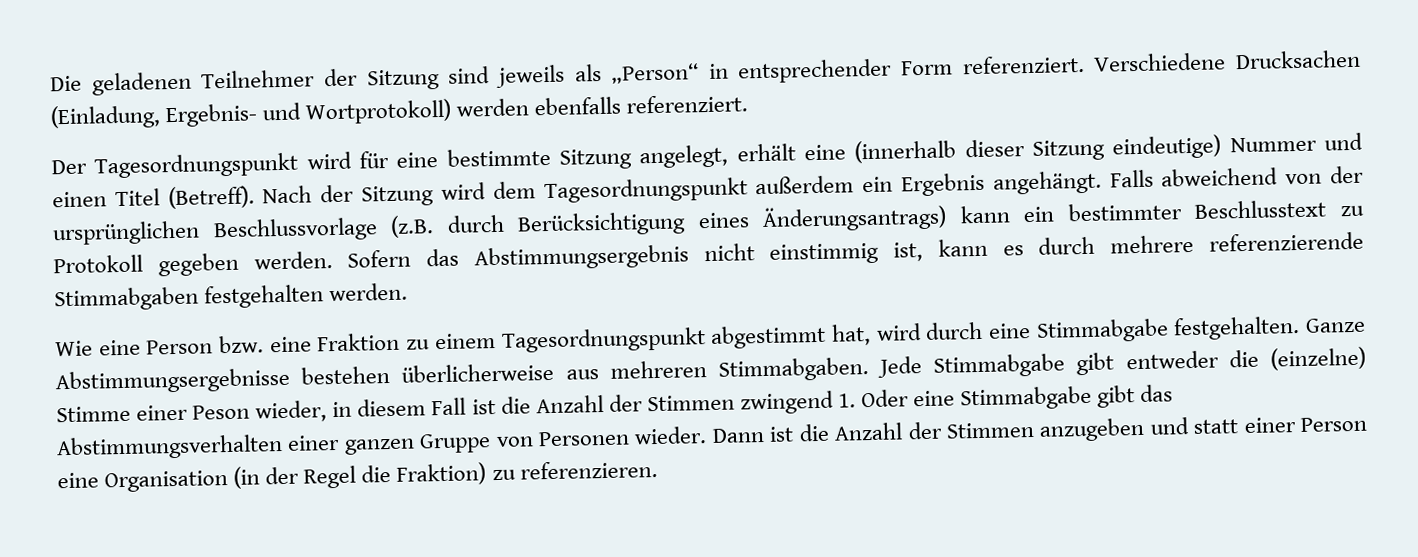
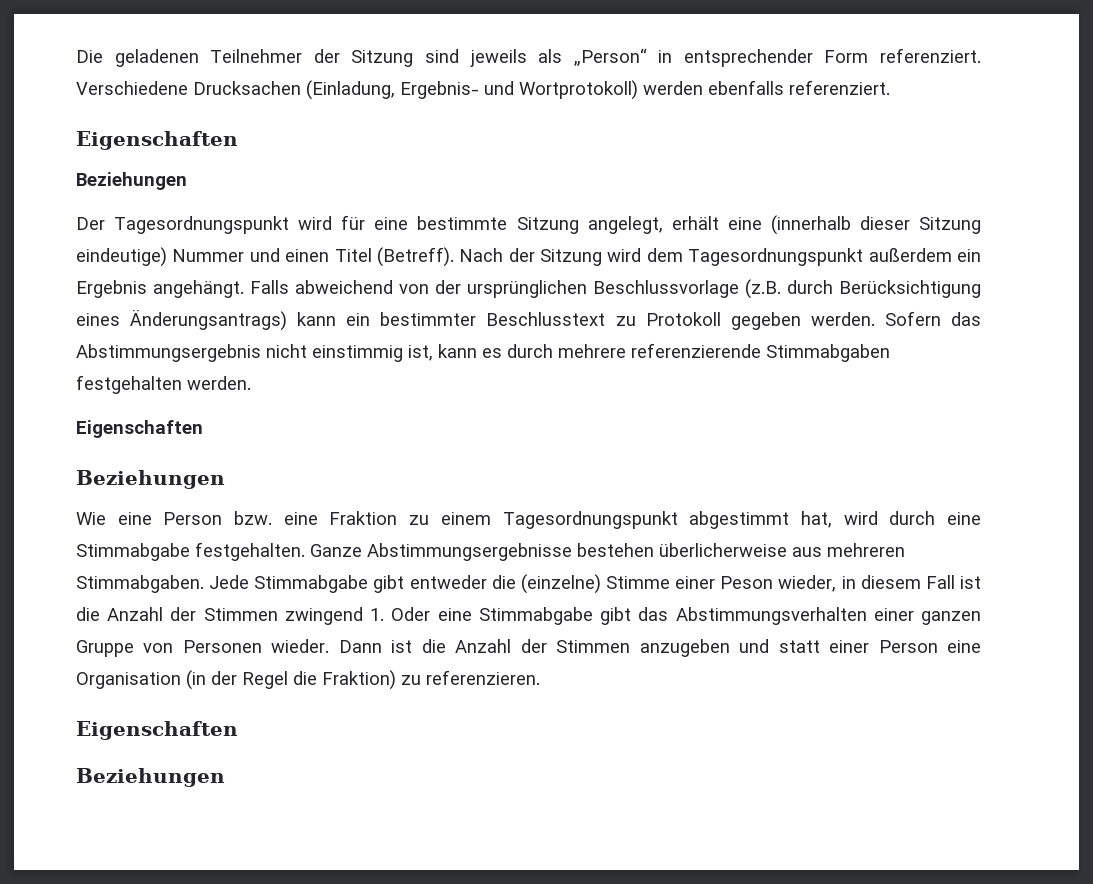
(749, 104) none -> [76,131,238,150] [76,172,187,190] // Eigenschaften // Beziehungen
(409, 292) none -> [76,420,203,438] [76,470,225,489] // Eigenschaften // Beziehungen
(658, 469) none -> [76,721,238,740] [76,768,225,787] // Eigenschaften // Beziehungen

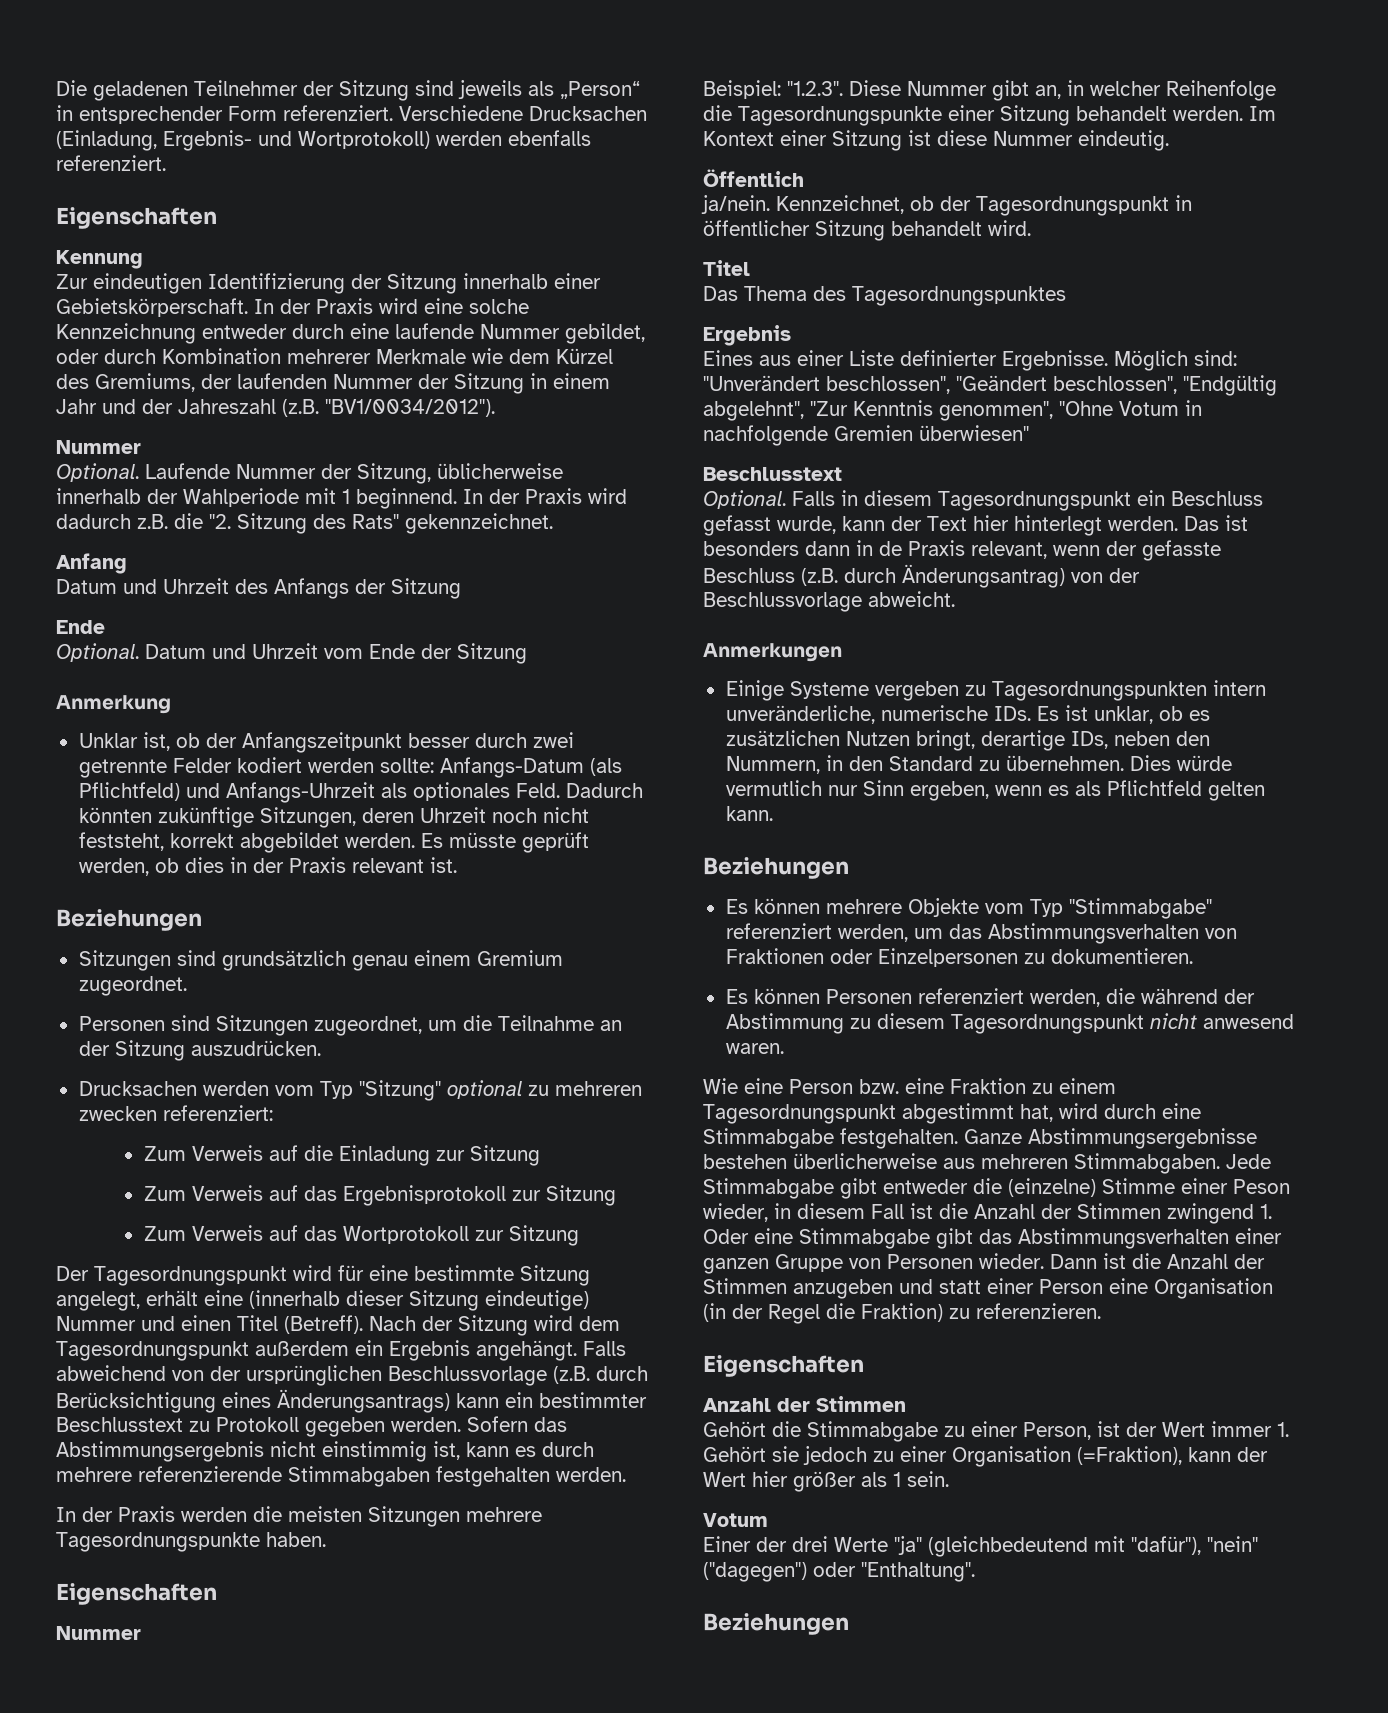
[76,172,187,190] Beziehungen -> [56,250,143,269] [56,273,601,294] [56,298,529,317] [56,323,645,344] [56,348,613,364] [56,373,610,394] [56,399,495,417] [56,440,141,454] [56,463,563,484] [56,488,627,509] [56,513,553,534] [56,553,127,574] [56,578,461,599] [56,620,105,634] [56,643,527,664] [56,695,171,714] [78,732,574,753] [78,757,622,778] [78,782,643,803] [78,807,589,828] [78,832,589,853] [78,857,457,876] [56,909,202,931] [78,950,563,971] [78,976,187,996] [78,1015,622,1036] [78,1040,321,1061] [78,1080,642,1101] [78,1105,273,1121] [143,1145,540,1166] [143,1185,616,1206] [143,1225,579,1246] Kennung // Zur eindeutigen Identifizierung der Sitzung innerhalb einer Gebietskörperschaft. In der Praxis wird eine solche Kennzeichnung entweder durch eine laufende Nummer gebildet, oder durch Kombination mehrerer Merkmale wie dem Kürzel des Gremiums, der laufenden Nummer der Sitzung in einem Jahr und der Jahreszahl (z.B. "BV1/0034/2012"). // Nummer // Optional. Laufende Nummer der Sitzung, üblicherweise innerhalb der Wahlperiode mit 1 beginnend. In der Praxis wird dadurch z.B. die "2. Sitzung des Rats" gekennzeichnet. // Anfang // Datum und Uhrzeit des Anfangs der Sitzung // Ende // Optional. Datum und Uhrzeit vom Ende der Sitzung // Anmerkung // Unklar ist, ob der Anfangszeitpunkt besser durch zwei getrennte Felder kodiert werden sollte: Anfangs-Datum (als Pflichtfeld) und Anfangs-Uhrzeit als optionales Feld. Dadurch könnten zukünftige Sitzungen, deren Uhrzeit noch nicht feststeht, korrekt abgebildet werden. Es müsste geprüft werden, ob dies in der Praxis relevant ist. // Beziehungen // Sitzungen sind grundsätzlich genau einem Gremium zugeordnet. // Personen sind Sitzungen zugeordnet, um die Teilnahme an der Sitzung auszudrücken. // Drucksachen werden vom Typ "Sitzung" optional zu mehreren zwecken referenziert: // Zum Verweis auf die Einladung zur Sitzung // Zum Verweis auf das Ergebnisprotokoll zur Sitzung // Zum Verweis auf das Wortprotokoll zur Sitzung
[76,420,203,438] [76,470,225,489] Eigenschaften // Beziehungen -> [56,1506,542,1527] [56,1532,326,1552] [56,1583,217,1605] [56,1626,141,1640] [703,80,1276,101] [703,105,1276,126] [703,130,1169,151] [703,169,804,187] [701,195,1192,216] [703,220,1031,241] [703,260,750,276] [703,286,1066,306] [703,325,791,346] [703,350,1237,371] [703,375,1277,396] [703,400,1202,421] [703,425,1029,446] [703,467,842,481] [703,490,1263,511] [703,515,1248,536] [703,540,1221,561] [703,564,1140,588] [703,591,955,612] [703,643,842,662] [725,680,1266,701] [725,705,1210,724] [725,730,1210,751] [725,755,1232,774] [725,780,1265,801] [725,806,773,821] [703,857,849,879] [725,898,1212,919] [725,923,1237,944] [725,948,1193,967] [725,988,1255,1007] [725,1013,1294,1034] [725,1043,784,1054] In der Praxis werden die meisten Sitzungen mehrere Tagesordnungspunkte haben. // Eigenschaften // Nummer // Beispiel: "1.2.3". Diese Nummer gibt an, in welcher Reihenfolge die Tagesordnungspunkte einer Sitzung behandelt werden. Im Kontext einer Sitzung ist diese Nummer eindeutig. // Öffentlich // ja/nein. Kennzeichnet, ob der Tagesordnungspunkt in öffentlicher Sitzung behandelt wird. // Titel // Das Thema des Tagesordnungspunktes // Ergebnis // Eines aus einer Liste definierter Ergebnisse. Möglich sind: "Unverändert beschlossen", "Geändert beschlossen", "Endgültig abgelehnt", "Zur Kenntnis genommen", "Ohne Votum in nachfolgende Gremien überwiesen" // Beschlusstext // Optional. Falls in diesem Tagesordnungspunkt ein Beschluss gefasst wurde, kann der Text hier hinterlegt werden. Das ist besonders dann in de Praxis relevant, wenn der gefasste Beschluss (z.B. durch Änderungsantrag) von der Beschlussvorlage abweicht. // Anmerkungen // Einige Systeme vergeben zu Tagesordnungspunkten intern unveränderliche, numerische IDs. Es ist unklar, ob es zusätzlichen Nutzen bringt, derartige IDs, neben den Nummern, in den Standard zu übernehmen. Dies würde vermutlich nur Sinn ergeben, wenn es als Pflichtfeld gelten kann. // Beziehungen // Es können mehrere Objekte vom Typ "Stimmabgabe" referenziert werden, um das Abstimmungsverhalten von Fraktionen oder Einzelpersonen zu dokumentieren. // Es können Personen referenziert werden, die während der Abstimmung zu diesem Tagesordnungspunkt nicht anwesend waren.
(238, 730) none -> [703,1396,906,1412] [703,1421,1289,1442] [703,1446,1268,1467] [703,1471,949,1492] [703,1513,768,1527] [703,1536,1258,1557] [703,1562,975,1582] // Anzahl der Stimmen // Gehört die Stimmabgabe zu einer Person, ist der Wert immer 1. Gehört sie jedoch zu einer Organisation (=Fraktion), kann der Wert hier größer als 1 sein. // Votum // Einer der drei Werte "ja" (gleichbedeutend mit "dafür"), "nein" ("dagegen") oder "Enthaltung".

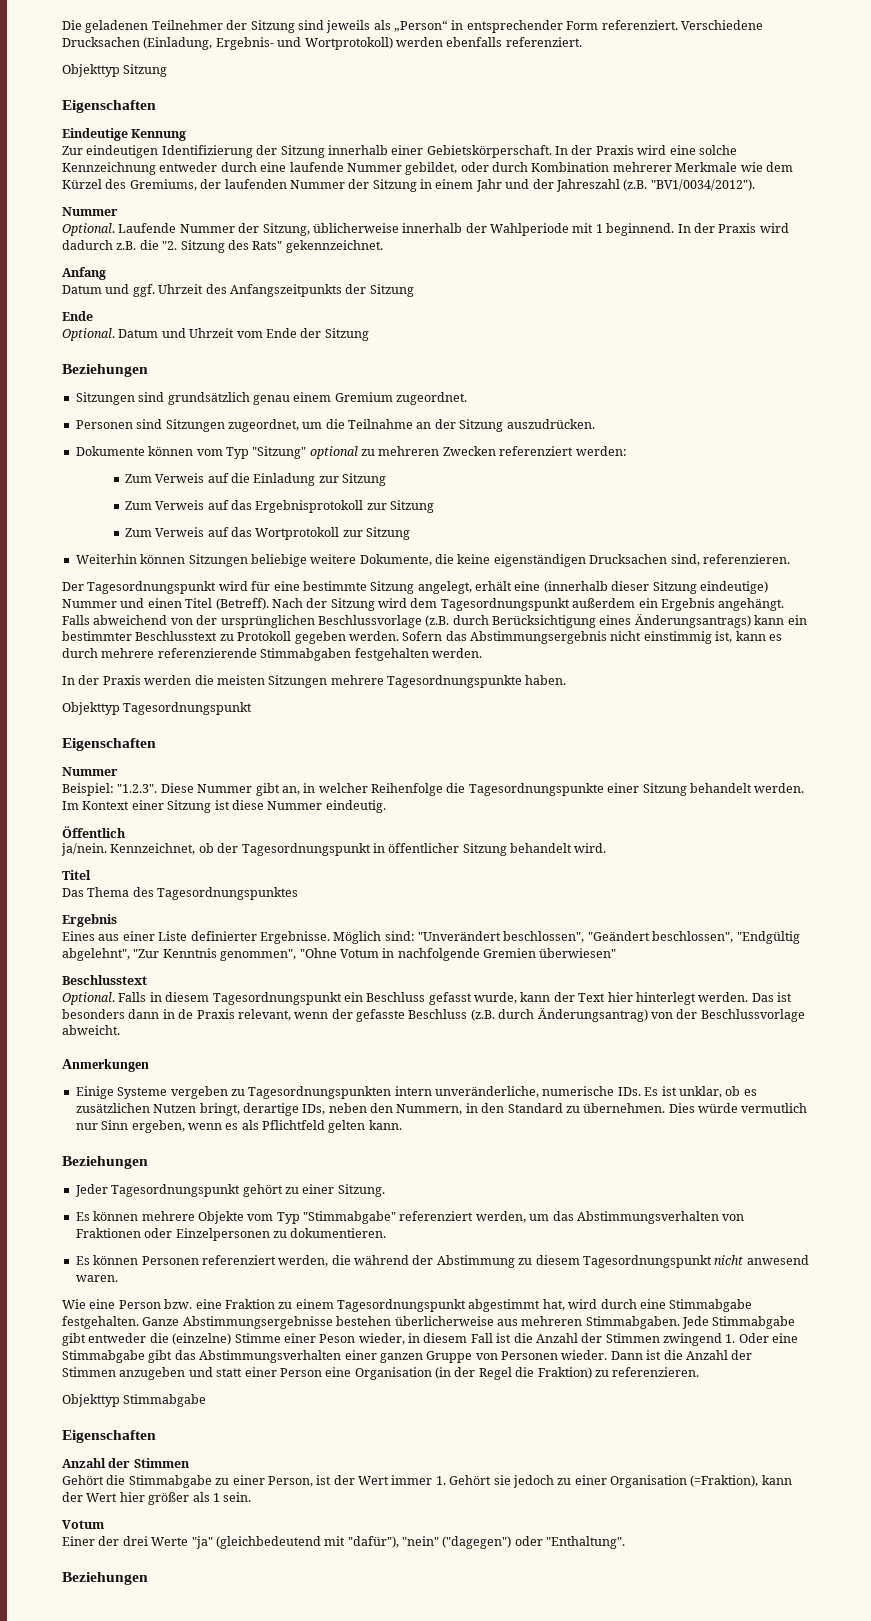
[56,207,217,229] // Eigenschaften // -> [62,64,168,77] [62,100,156,113] [62,128,128,141] // Objekttyp Sitzung // Eigenschaften // Eindeutige
(157, 586) none -> [132,284,155,297] ggf.
[274,578,349,599] Anfangs -> [229,284,342,297] Anfangszeitpunkts
[56,695,171,714] [78,732,574,753] [78,757,622,778] [78,782,643,803] [78,807,589,828] [78,832,589,853] [78,857,457,876] // Anmerkung // Unklar ist, ob der Anfangszeitpunkt besser durch zwei getrennte Felder kodiert werden sollte: Anfangs-Datum (als Pflichtfeld) und Anfangs-Uhrzeit als optionales Feld. Dadurch könnten zukünftige Sitzungen, deren Uhrzeit noch nicht feststeht, korrekt abgebildet werden. Es müsste geprüft werden, ob dies in der Praxis relevant ist. -> (369, 334) none
[78,1081,269,1096] Drucksachen werden -> [75,446,194,456] Dokumente können
[78,1105,273,1121] zwecken referenziert: -> [442,446,627,456] Zwecken referenziert werden:
(579, 1235) none -> [75,554,790,567] // Weiterhin können Sitzungen beliebige weitere Dokumente, die keine eigenständigen Drucksachen sind, referenzieren.
(326, 1539) none -> [62,702,253,715] // Objekttyp Tagesordnungspunkt
(849, 868) none -> [74,1184,385,1197] // Jeder Tagesordnungspunkt gehört zu einer Sitzung.
(1101, 1311) none -> [62,1394,207,1407] // Objekttyp Stimmabgabe

